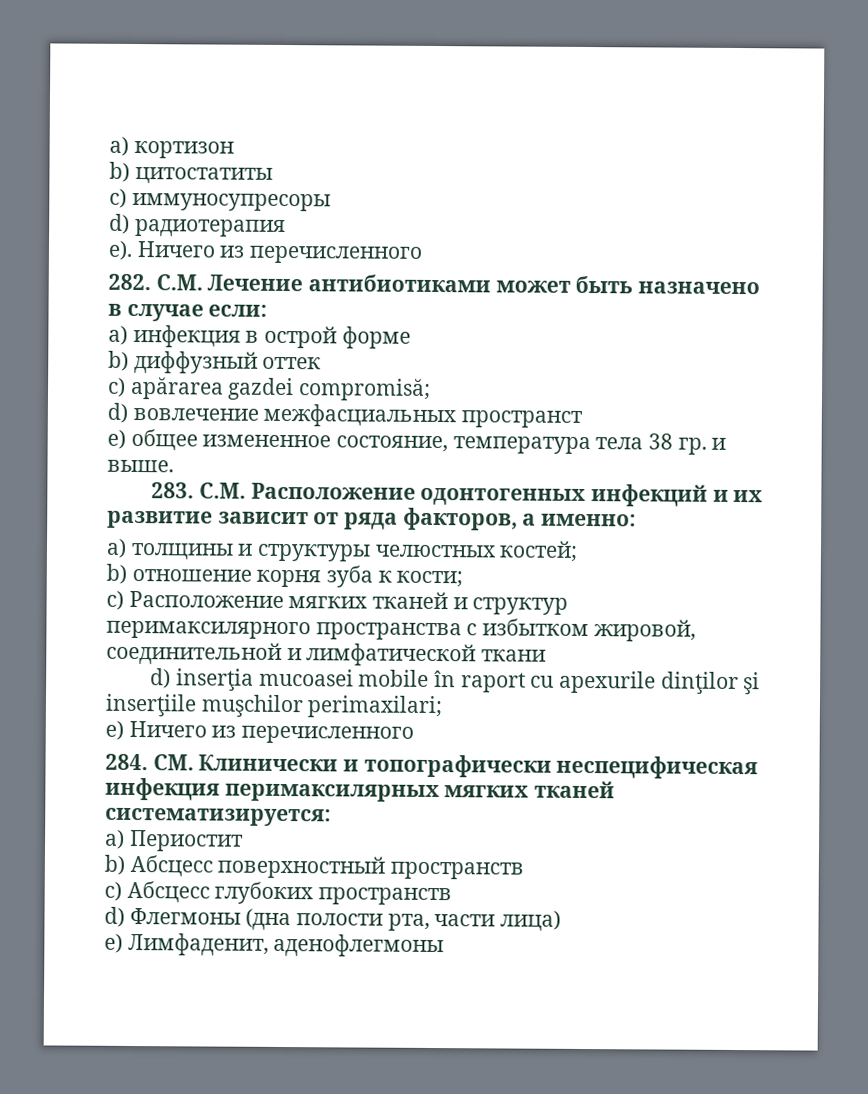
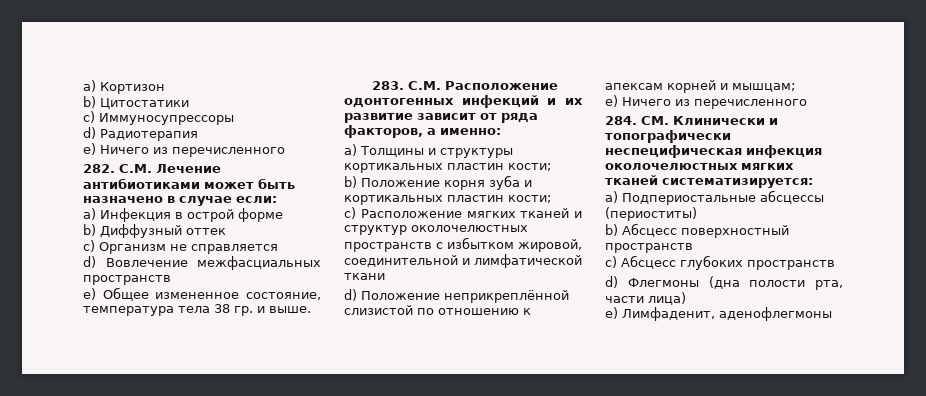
[109,136,234,159] [109,161,273,184] [109,188,331,212] [109,213,286,238] [108,240,133,260] a) кортизон // b) цитостатиты // c) иммуносупресоры // d) радиотерапия // e). -> [83,80,165,94] [83,96,189,109] [83,111,234,125] [83,127,198,141] [83,143,96,155] a) Кортизон // b) Цитостатики // c) Иммуносупрессоры // d) Радиотерапия // e)
[132,324,241,348] инфекция -> [100,208,171,222] Инфекция
[133,351,258,374] диффузный -> [100,224,182,238] Диффузный
[129,376,432,401] [107,402,584,428] [107,428,198,451] apărarea gazdei compromisă; // d) вовлечение межфасциальных пространст // e) общее -> [99,242,278,254] [83,256,321,270] [83,275,171,285] [83,287,149,301] Организм не справляется // d) Вовлечение межфасциальных пространств // e) Общее
[130,542,234,560] толщины -> [360,146,424,157] Толщины
[374,540,579,562] [106,563,252,584] челюстных костей; // b) отношение -> [344,163,551,173] [344,176,440,188] кортикальных пластин кости; // b) Положение
[377,570,392,583] к -> [524,180,532,187] [344,195,504,205] и кортикальных пластин
[106,620,462,641] перимаксилярного пространства -> [411,225,528,232] [344,242,432,252] околочелюстных пространств
[175,668,761,696] [105,693,444,719] inserţia mucoasei mobile în raport cu apexurile dinţilor şi inserţiile muşchilor perimaxilari; -> [361,290,569,303] [344,305,531,315] [605,80,795,93] Положение неприкреплённой слизистой по отношению к апексам корней и мышцам;
[224,783,440,803] перимаксилярных -> [605,163,738,170] околочелюстных
[128,829,244,852] Периостит -> [622,190,824,205] [605,207,697,221] Подпериостальные абсцессы (периоститы)

